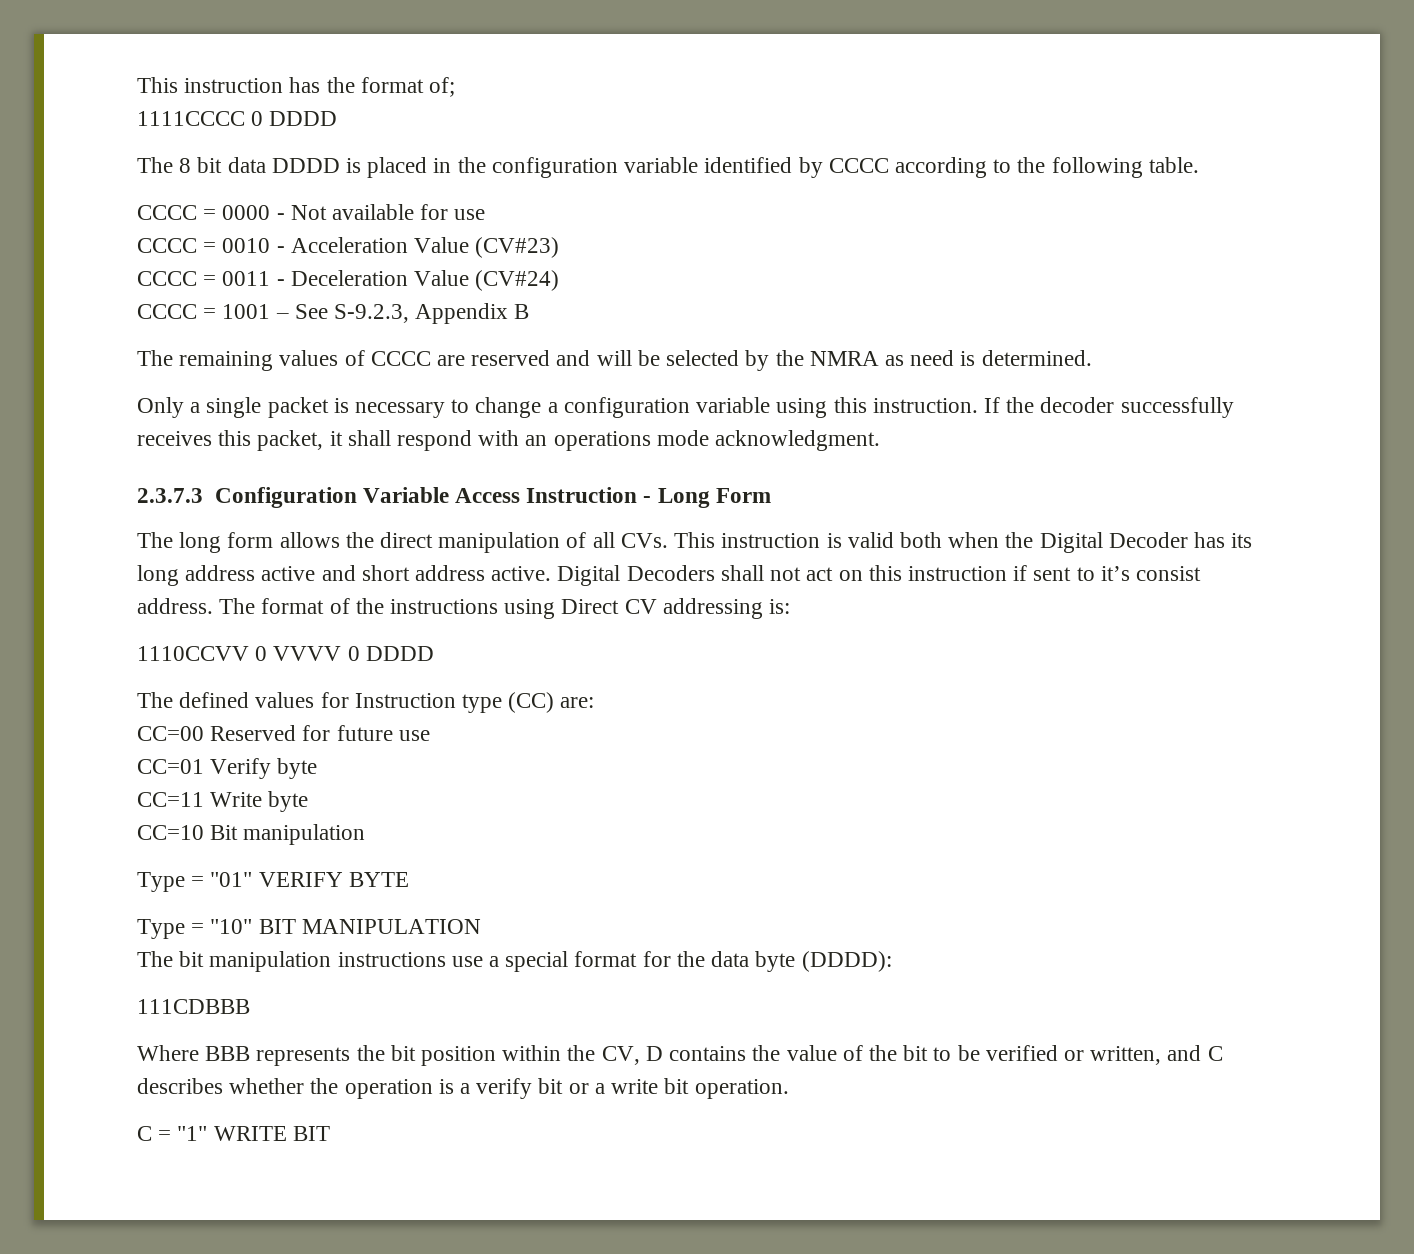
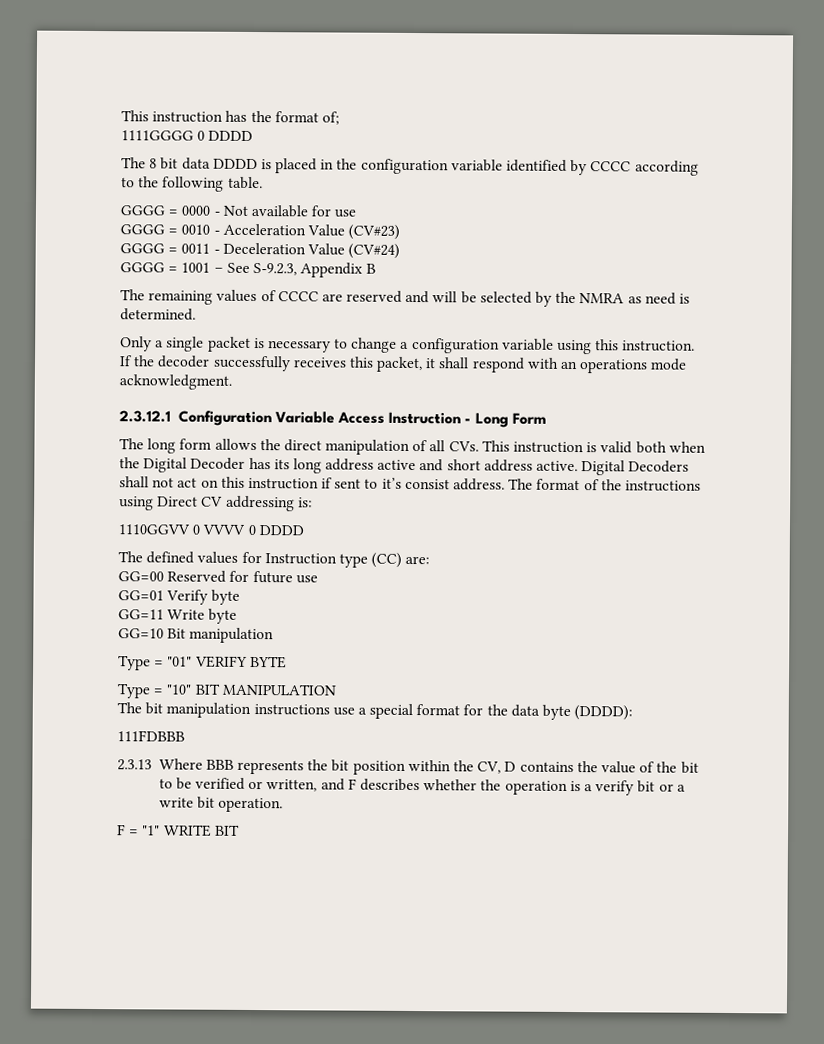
[137,111,245,126] 1111CCCC -> [121,130,194,141] 1111GGGG
[137,205,197,220] CCCC -> [120,205,165,216] GGGG
[137,238,197,253] CCCC -> [120,224,165,235] GGGG
[137,271,197,286] CCCC -> [120,243,165,254] GGGG
[137,304,197,319] CCCC -> [120,262,165,273] GGGG
[137,488,203,503] 2.3.7.3 -> [119,410,171,423] 2.3.12.1
[137,646,249,661] 1110CCVV -> [118,524,190,535] 1110GGVV
[137,726,204,741] CC=00 -> [118,571,164,582] GG=00
[137,759,204,774] CC=01 -> [118,590,164,601] GG=01
[137,792,204,807] CC=11 -> [118,609,164,620] GG=11
[137,825,204,840] CC=10 -> [118,628,164,639] GG=10
[137,999,250,1014] 111CDBBB // -> [117,730,185,742] [117,759,152,771] 111FDBBB // 2.3.13
[1207,1046,1223,1061] C -> [347,778,357,790] F
[137,1126,152,1141] C -> [117,824,126,836] F

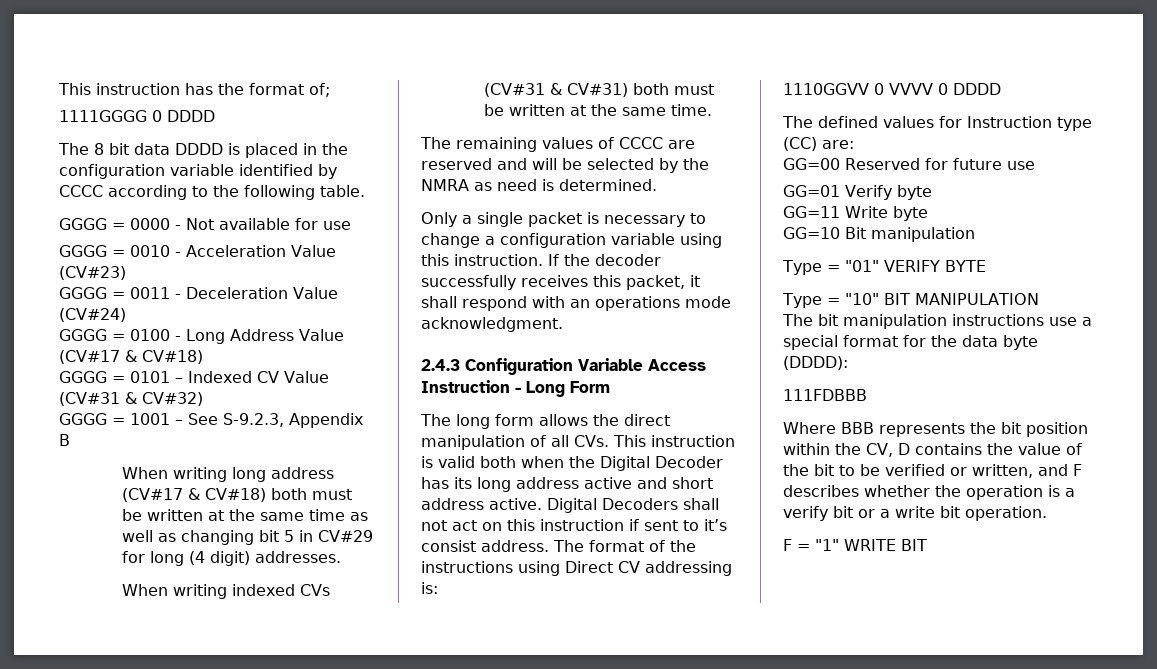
(401, 251) none -> [59,329,344,344] [59,350,203,364] [59,371,329,383] [59,392,203,406] // GGGG = 0100 - Long Address Value (CV#17 & CV#18) // GGGG = 0101 – Indexed CV Value (CV#31 & CV#32)
(377, 268) none -> [122,467,335,482] [122,488,353,502] [122,509,369,521] [122,530,374,545] [122,551,342,566] [122,584,331,599] [484,83,715,97] [484,104,713,116] // When writing long address (CV#17 & CV#18) both must be written at the same time as well as changing bit 5 in CV#29 for long (4 digit) addresses. // When writing indexed CVs (CV#31 & CV#31) both must be written at the same time.
[119,410,171,423] 2.3.12.1 -> [421,359,460,371] 2.4.3
[117,759,152,771] 2.3.13 -> (867, 395) none

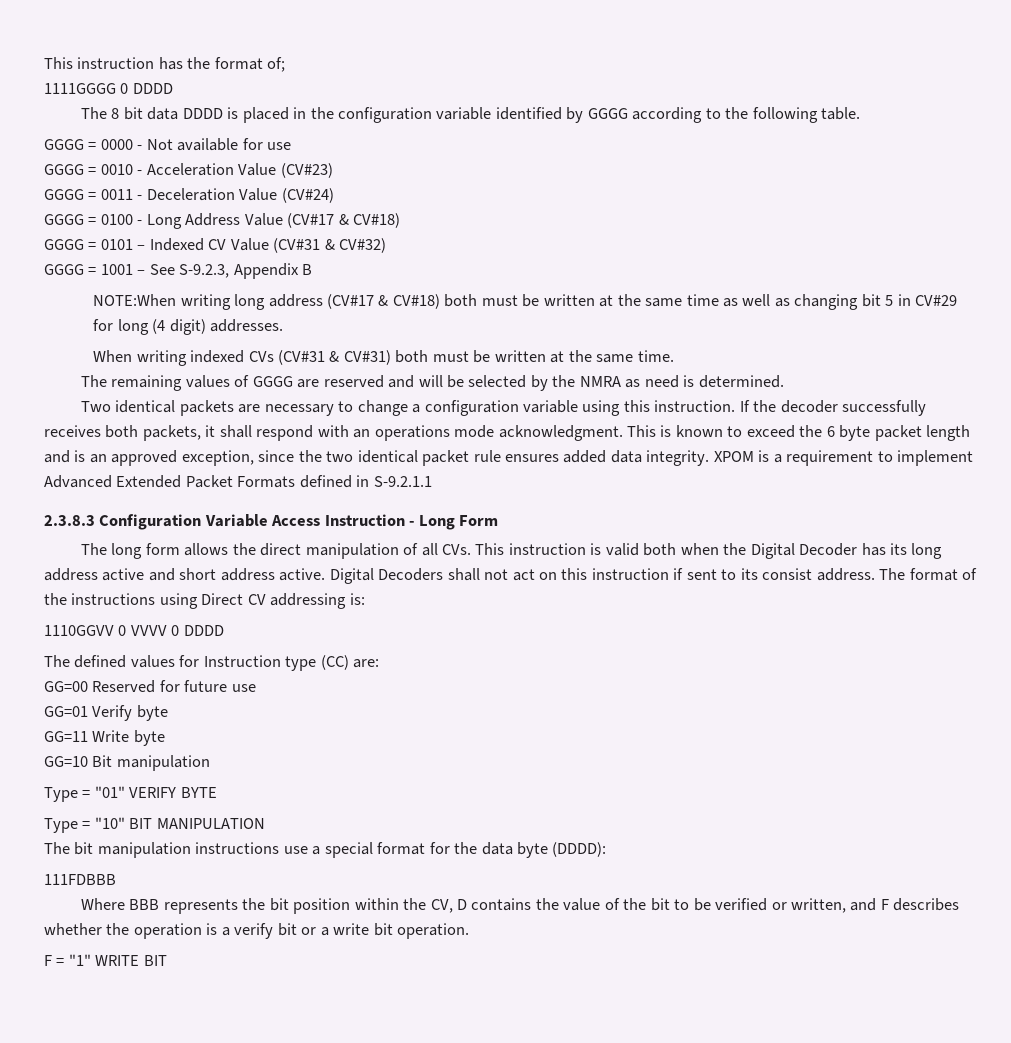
[59,185,103,197] CCCC -> [587,108,628,119] GGGG
[122,467,169,479] When -> [93,294,177,306] NOTE:When
[619,137,663,149] CCCC -> [252,376,293,387] GGGG
[421,212,599,227] Only a single packet is -> [80,400,261,416] Two identical packets are
[593,275,685,290] this packet, -> [105,425,201,441] both packets,
[421,359,460,371] // 2.4.3 -> [627,425,971,441] [44,450,974,466] [44,475,432,488] [44,515,95,526] This is known to exceed the 6 byte packet length and is an approved exception, since the two identical packet rule ensures added data integrity. XPOM is a requirement to implement Advanced Extended Packet Formats defined in S-9.2.1.1 // 2.3.8.3
[704,519,727,531] it’s -> [740,568,758,580] its

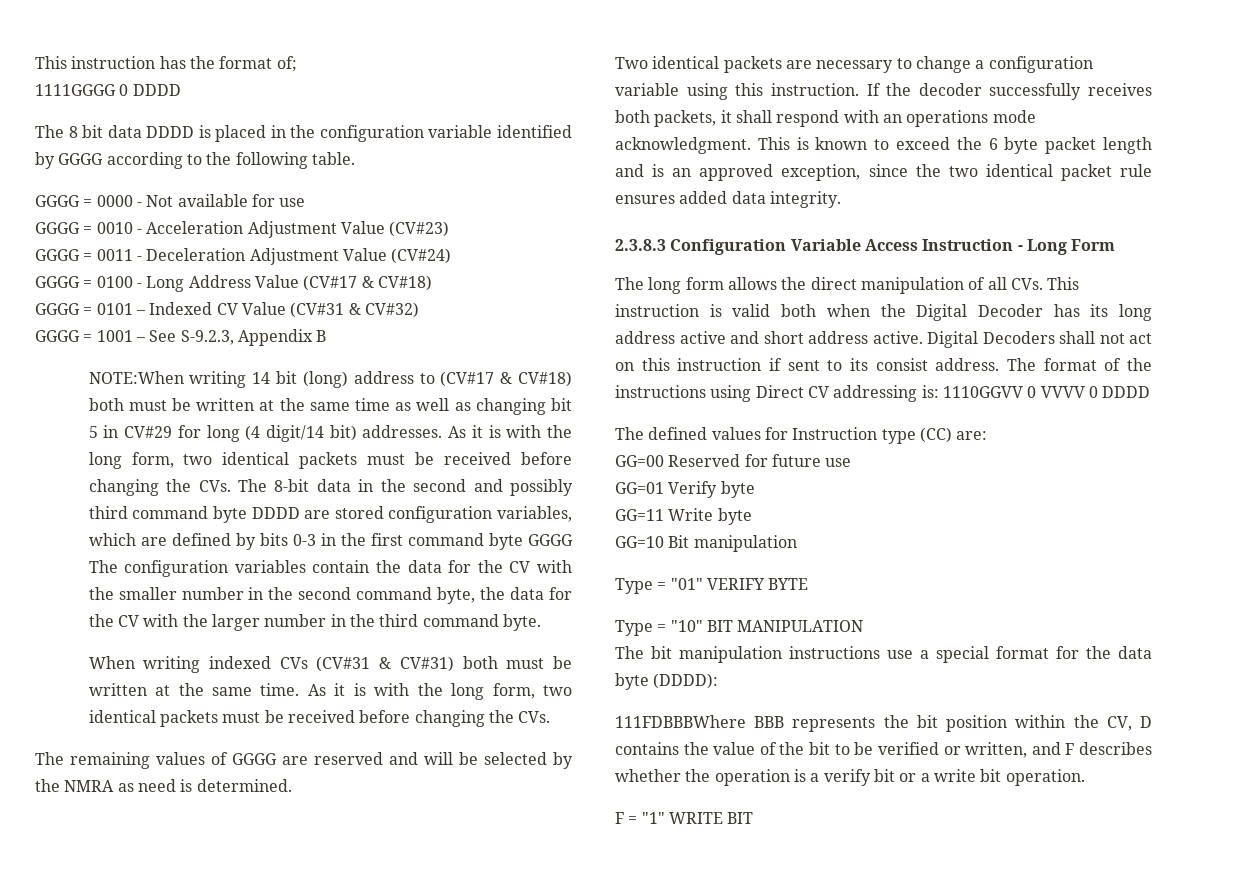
(234, 169) none -> [247,221,337,238] Adjustment
(235, 194) none -> [249,248,339,265] Adjustment
[234,294,323,310] long address -> [252,371,435,388] 14 bit (long) address to
[169,319,206,335] digit) -> [265,425,357,442] digit/14 bit)
(283, 325) none -> [448,425,572,438] [88,452,572,469] [88,479,573,496] [88,506,572,523] [88,533,574,550] [88,560,573,577] [88,587,572,604] [88,614,541,631] As it is with the long form, two identical packets must be received before changing the CVs. The 8-bit data in the second and possibly third command byte DDDD are stored configuration variables, which are defined by bits 0-3 in the first command byte GGGG The configuration variables contain the data for the CV with the smaller number in the second command byte, the data for the CV with the larger number in the third command byte.
(674, 356) none -> [307,683,572,700] [88,710,551,727] As it is with the long form, two identical packets must be received before changing the CVs.
[713,450,974,466] [44,475,432,488] XPOM is a requirement to implement Advanced Extended Packet Formats defined in S-9.2.1.1 -> (841, 199) none
(365, 599) // -> (939, 391) none
[44,874,116,885] [80,898,125,910] 111FDBBB // Where -> [615,715,746,728] 111FDBBBWhere

